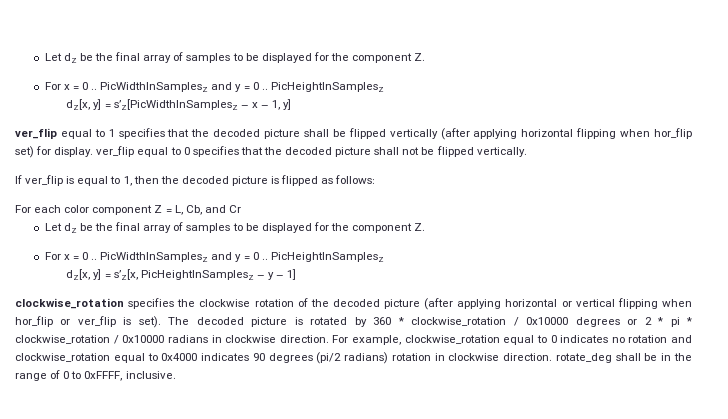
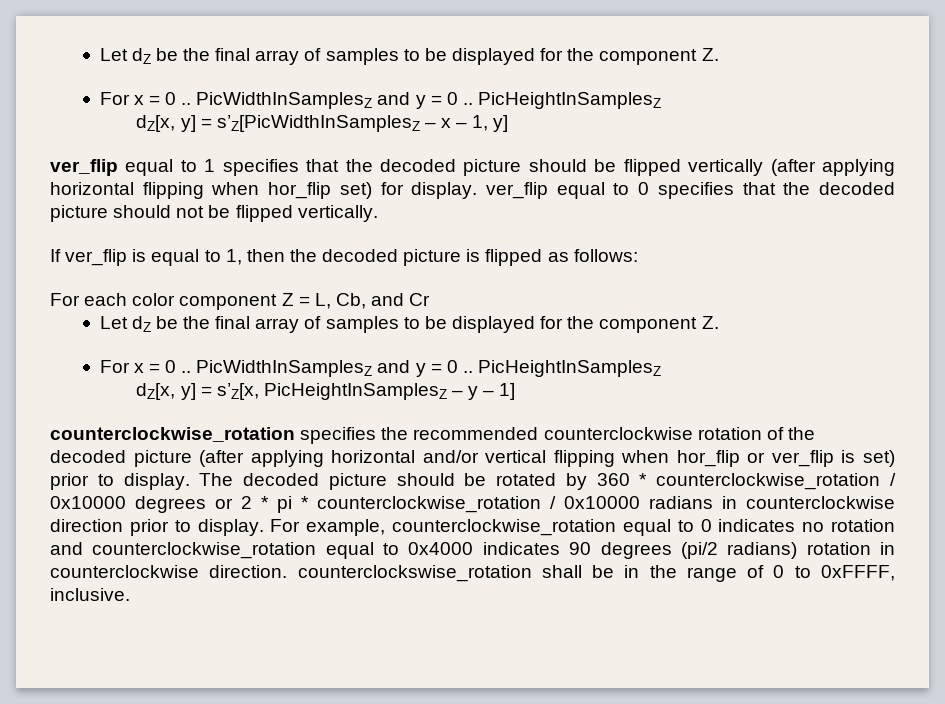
[303,129,329,137] shall -> [528,159,587,172] should
[374,147,400,155] shall -> [113,205,172,218] should
[15,298,124,309] clockwise_rotation -> [50,427,295,442] counterclockwise_rotation
[199,299,251,307] clockwise -> [413,427,693,440] recommended counterclockwise
[561,301,572,307] or -> [422,450,479,463] and/or
[138,316,161,328] set). -> [863,450,896,467] [50,473,190,490] set) prior to display.
[294,317,303,325] is -> [396,473,487,486] should be
[411,317,507,326] clockwise_rotation -> [656,473,881,490] counterclockwise_rotation
[15,335,110,344] clockwise_rotation -> [317,496,541,513] counterclockwise_rotation
[225,335,329,343] clockwise direction. -> [746,496,895,509] [50,519,264,536] counterclockwise direction prior to display.
[404,335,500,344] clockwise_rotation -> [392,519,616,536] counterclockwise_rotation
[15,353,110,362] clockwise_rotation -> [92,542,317,559] counterclockwise_rotation
[448,353,612,363] clockwise direction. rotate_deg -> [50,565,532,582] counterclockwise direction. counterclockswise_rotation

